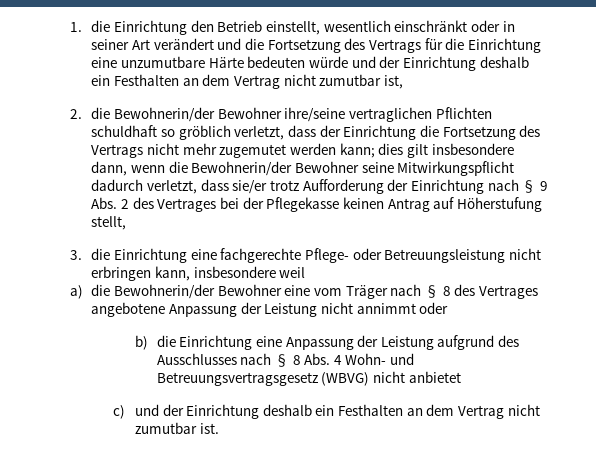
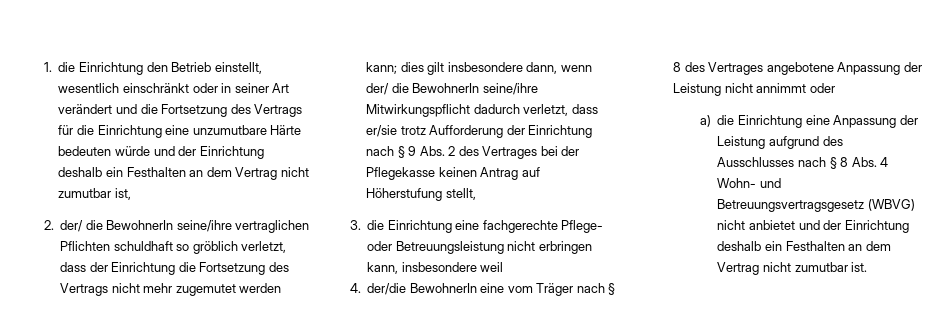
[91,107,346,122] die Bewohnerin/der Bewohner ihre/seine -> [60,220,232,232] der/ die BewohnerIn seine/ihre
[168,161,394,176] die Bewohnerin/der Bewohner seine -> [366,83,538,95] der/ die BewohnerIn seine/ihre
[232,180,268,194] sie/er -> [366,125,398,137] er/sie
[69,284,282,299] a) die Bewohnerin/der Bewohner -> [349,283,477,295] 4. der/die BewohnerIn
[134,335,148,350] b) -> [699,115,711,127] a)
[113,405,126,419] // c) -> (795, 225) none

